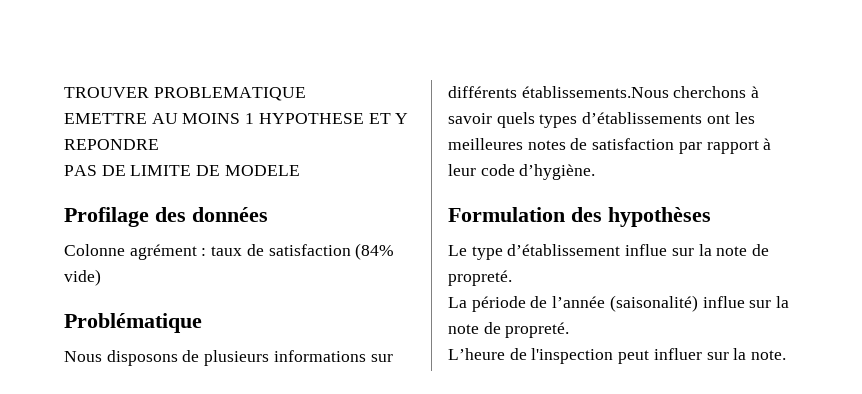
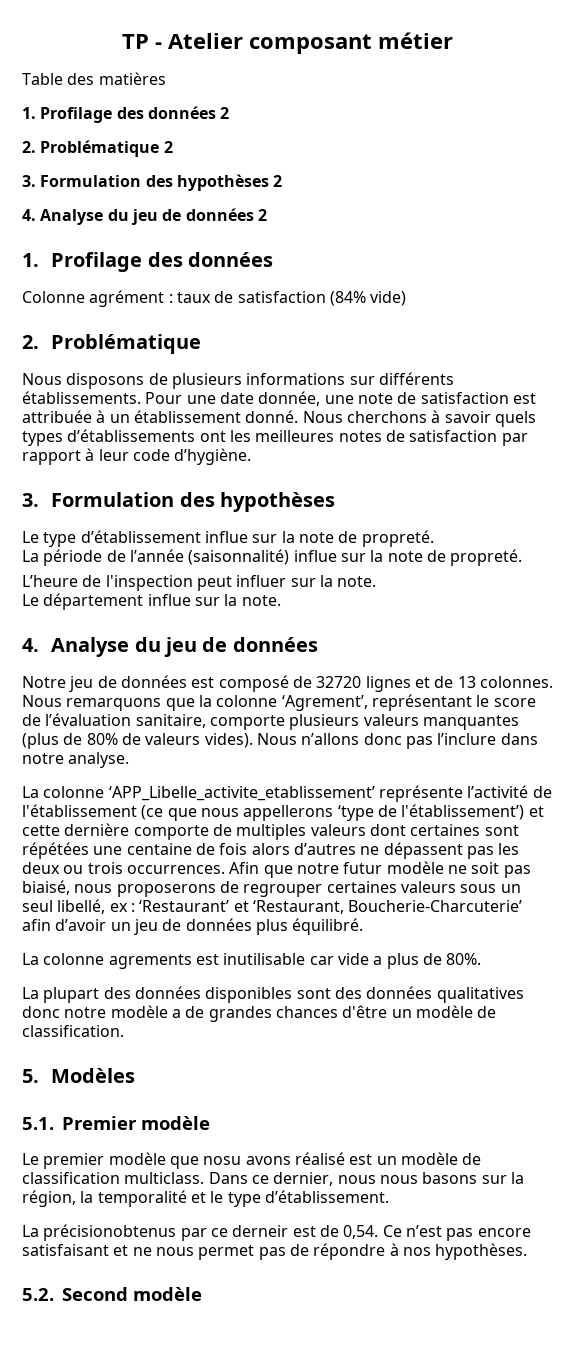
[64,87,306,101] [64,113,409,124] [64,139,159,150] [64,165,300,176] TROUVER PROBLEMATIQUE // EMETTRE AU MOINS 1 HYPOTHESE ET Y REPONDRE // PAS DE LIMITE DE MODELE // -> [122,32,453,54] [22,72,166,85] [22,106,230,123] [22,140,173,157] [22,174,283,191] [22,208,267,225] [22,253,39,267] TP - Atelier composant métier // Table des matières // 1. Profilage des données 2 // 2. Problématique 2 // 3. Formulation des hypothèses 2 // 4. Analyse du jeu de données 2 // 1.
(101, 277) none -> [22,335,39,349] 2.
[521,86,669,98] établissements.Nous -> [22,391,536,406] [22,410,343,423] établissements. Pour une date donnée, une note de satisfaction est attribuée à un établissement donné. Nous
(596, 172) none -> [22,493,39,507] 3.
[609,295,698,312] (saisonalité) -> [188,549,290,565] (saisonnalité)
(787, 355) none -> [22,593,281,610] [22,637,318,657] [22,675,553,692] [22,694,536,711] [22,713,519,730] [22,733,538,749] [22,752,130,768] [22,785,552,802] [22,804,544,821] [22,823,519,840] [22,842,520,859] [22,861,531,878] [22,880,521,897] [22,899,523,914] [22,918,364,935] [22,953,482,969] [22,986,524,1003] [22,1005,497,1022] [22,1025,124,1037] [22,1068,136,1083] [22,1116,210,1130] [22,1152,482,1169] [22,1172,524,1186] [22,1190,389,1207] [22,1224,531,1241] [22,1243,528,1260] [22,1287,202,1301] // Le département influe sur la note. // 4. Analyse du jeu de données // Notre jeu de données est composé de 32720 lignes et de 13 colonnes. Nous remarquons que la colonne ‘Agrement’, représentant le score de l’évaluation sanitaire, comporte plusieurs valeurs manquantes (plus de 80% de valeurs vides). Nous n’allons donc pas l’inclure dans notre analyse. // La colonne ‘APP_Libelle_activite_etablissement’ représente l’activité de l'établissement (ce que nous appellerons ‘type de l'établissement’) et cette dernière comporte de multiples valeurs dont certaines sont répétées une centaine de fois alors d’autres ne dépassent pas les deux ou trois occurrences. Afin que notre futur modèle ne soit pas biaisé, nous proposerons de regrouper certaines valeurs sous un seul libellé, ex : ‘Restaurant’ et ‘Restaurant, Boucherie-Charcuterie’ afin d’avoir un jeu de données plus équilibré. // La colonne agrements est inutilisable car vide a plus de 80%. // La plupart des données disponibles sont des données qualitatives donc notre modèle a de grandes chances d'être un modèle de classification. // 5. Modèles // 5.1. Premier modèle // Le premier modèle que nosu avons réalisé est un modèle de classification multiclass. Dans ce dernier, nous nous basons sur la région, la temporalité et le type d’établissement. // La précisionobtenus par ce derneir est de 0,54. Ce n’est pas encore satisfaisant et ne nous permet pas de répondre à nos hypothèses. // 5.2. Second modèle

